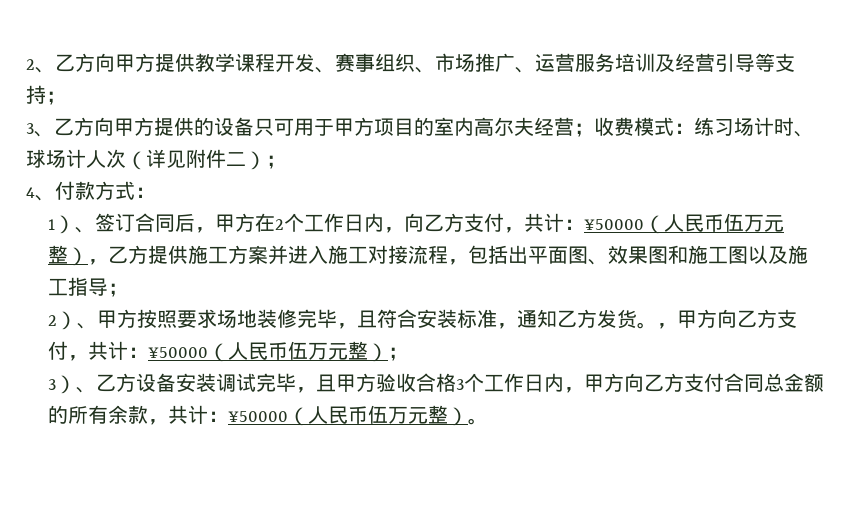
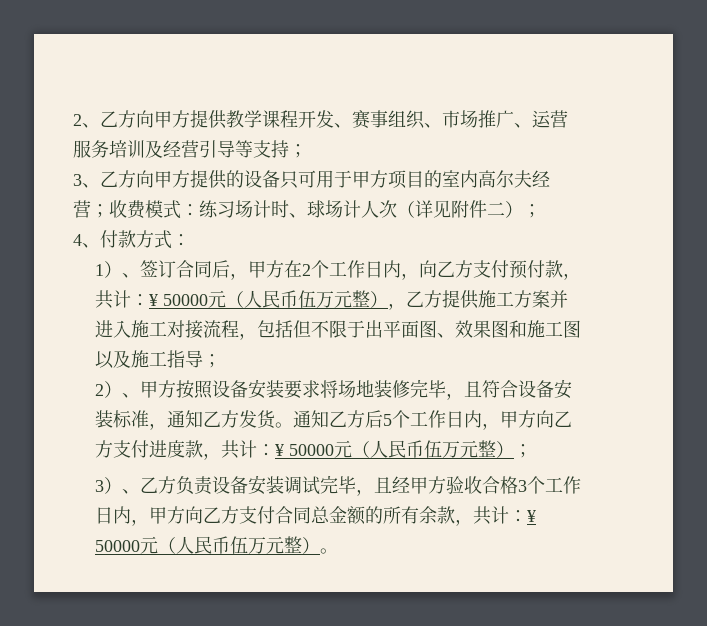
[504,213,645,233] ，共计：¥50000 -> [508,260,581,280] [94,290,226,309] 预付款，共计：¥ 50000元
(509, 254) none -> [292,320,365,338] 但不限于
[177,309,218,328] 要求 -> [211,379,338,399] 设备安装要求将
(418, 318) none -> [517,380,554,398] 设备
[657,309,798,329] [48,341,209,361] ，甲方向乙方支付，共计：¥50000 -> [292,410,572,430] [94,440,352,460] 通知乙方后5个工作日内，甲方向乙方支付进度款，共计：¥ 50000元
(137, 382) none -> [175,476,213,495] 负责
(337, 383) none -> [391,476,410,493] 经
[228,411,289,422] ¥50000 -> [526,510,536,522] [94,536,158,554] ¥ 50000元

